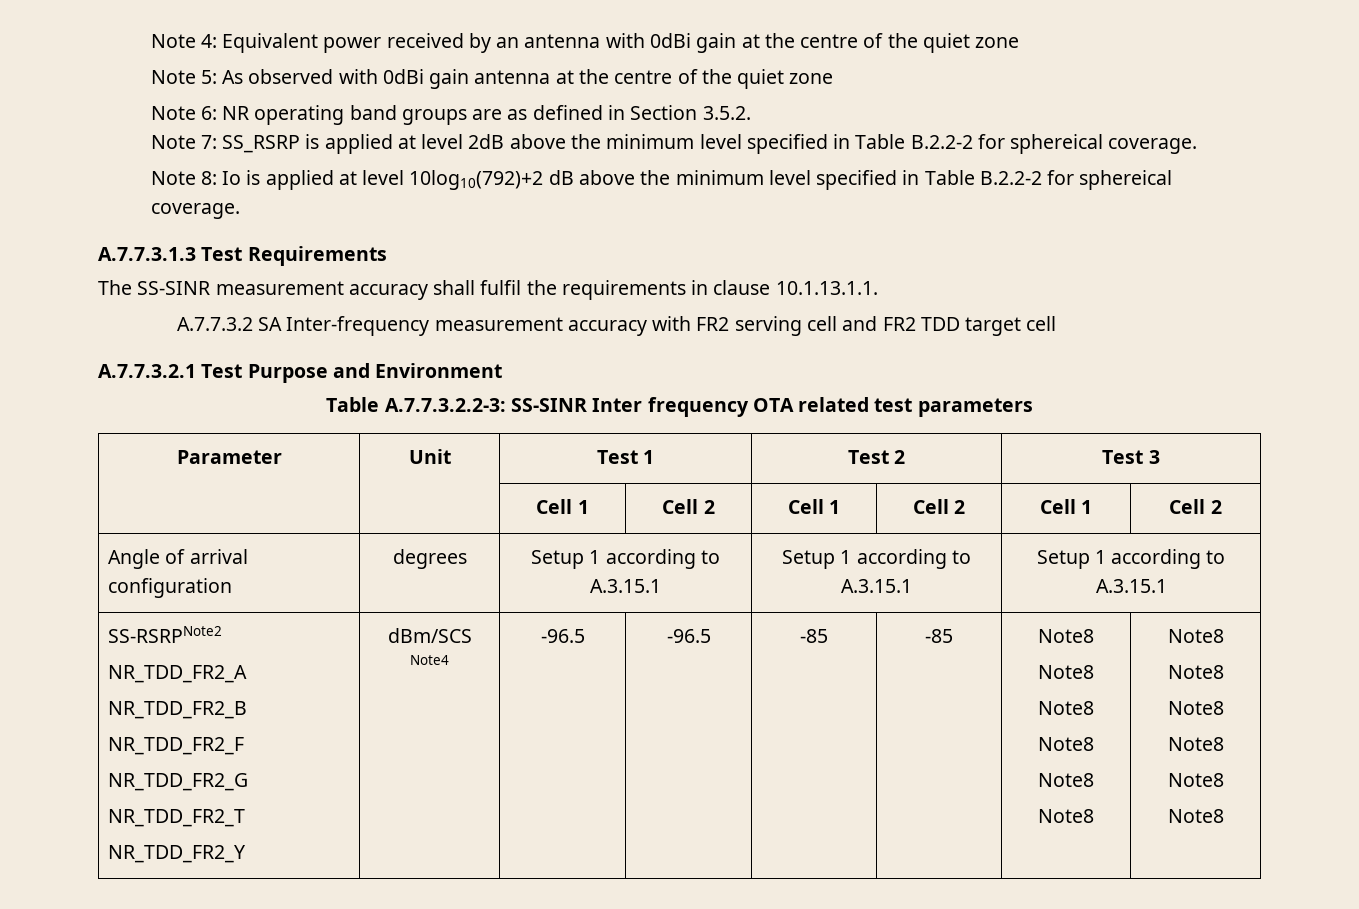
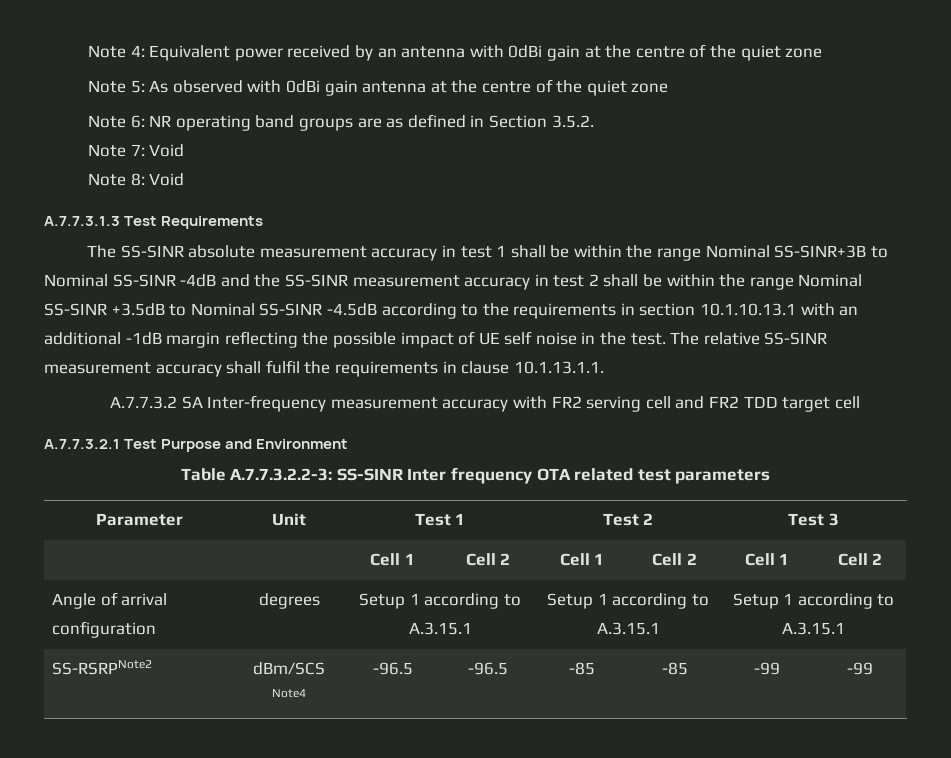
[222,134,1198,154] [150,170,1173,190] [150,203,240,219] SS_RSRP is applied at level 2dB above the minimum level specified in Table B.2.2-2 for sphereical coverage. // Note 8: Io is applied at level 10log10(792)+2 dB above the minimum level specified in Table B.2.2-2 for sphereical coverage. -> [149,144,185,157] [88,173,185,186] Void // Note 8: Void
(211, 288) none -> [188,245,888,261] [44,274,863,290] [44,303,859,319] [44,331,828,348] absolute measurement accuracy in test 1 shall be within the range Nominal SS-SINR+3B to Nominal SS-SINR -4dB and the SS-SINR measurement accuracy in test 2 shall be within the range Nominal SS-SINR +3.5dB to Nominal SS-SINR -4.5dB according to the requirements in section 10.1.10.13.1 with an additional -1dB margin reflecting the possible impact of UE self noise in the test. The relative SS-SINR
[108,665,248,683] [108,701,248,719] [108,737,245,755] [108,773,249,791] [108,809,246,827] [108,845,247,863] // NR_TDD_FR2_A // NR_TDD_FR2_B // NR_TDD_FR2_F // NR_TDD_FR2_G // NR_TDD_FR2_T // NR_TDD_FR2_Y -> (153, 667) none
[1038,629,1094,643] [1038,665,1094,679] [1038,701,1094,715] [1038,737,1094,751] [1038,773,1094,787] [1038,809,1094,823] [1167,629,1224,643] [1167,665,1224,679] [1167,701,1224,715] [1167,737,1224,751] [1167,773,1224,787] [1167,809,1224,823] Note8 // Note8 // Note8 // Note8 // Note8 // Note8 | Note8 // Note8 // Note8 // Note8 // Note8 // Note8 -> [754,662,780,675] [847,662,873,675] -99 | -99

